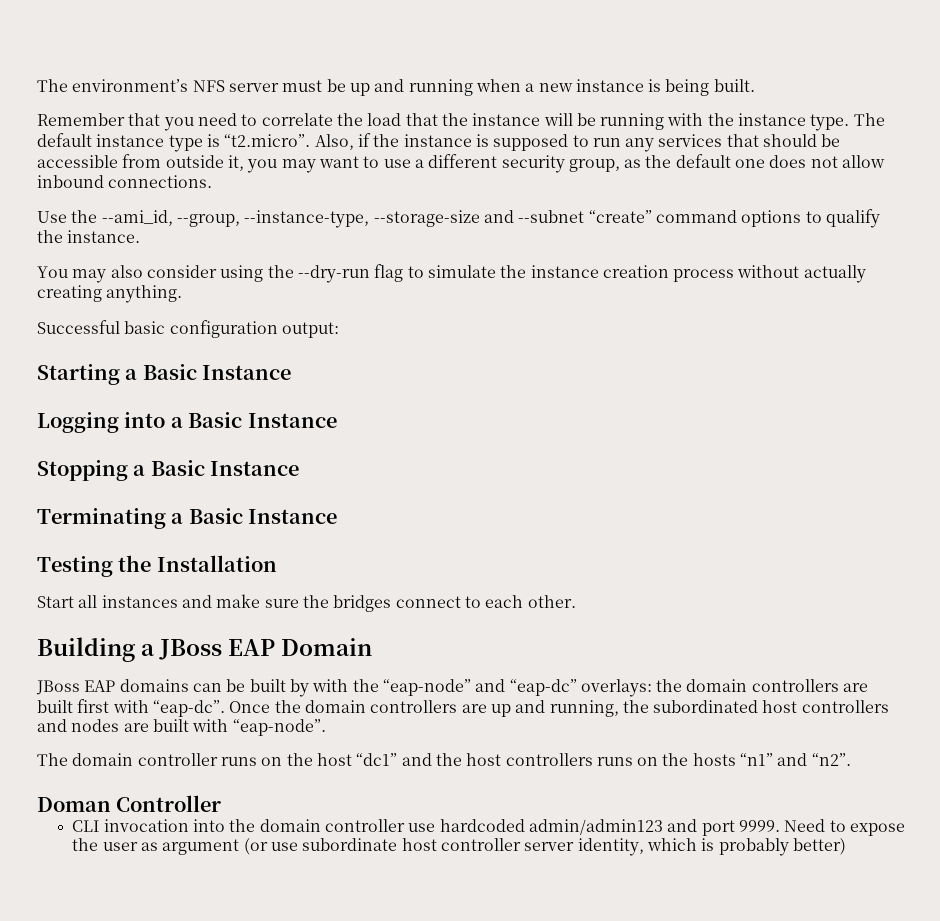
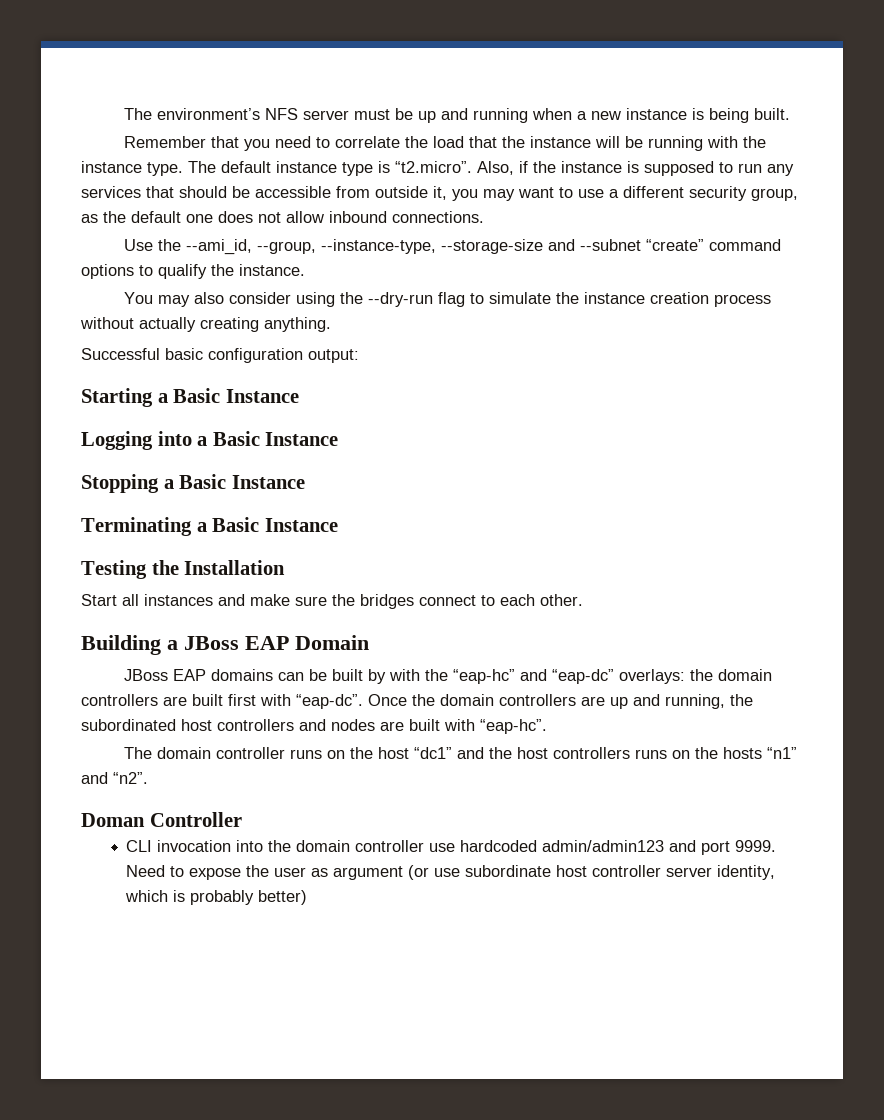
[382,679,471,696] “eap-node” -> [452,669,515,684] “eap-hc”
[232,719,326,736] “eap-node”. -> [480,719,547,734] “eap-hc”.

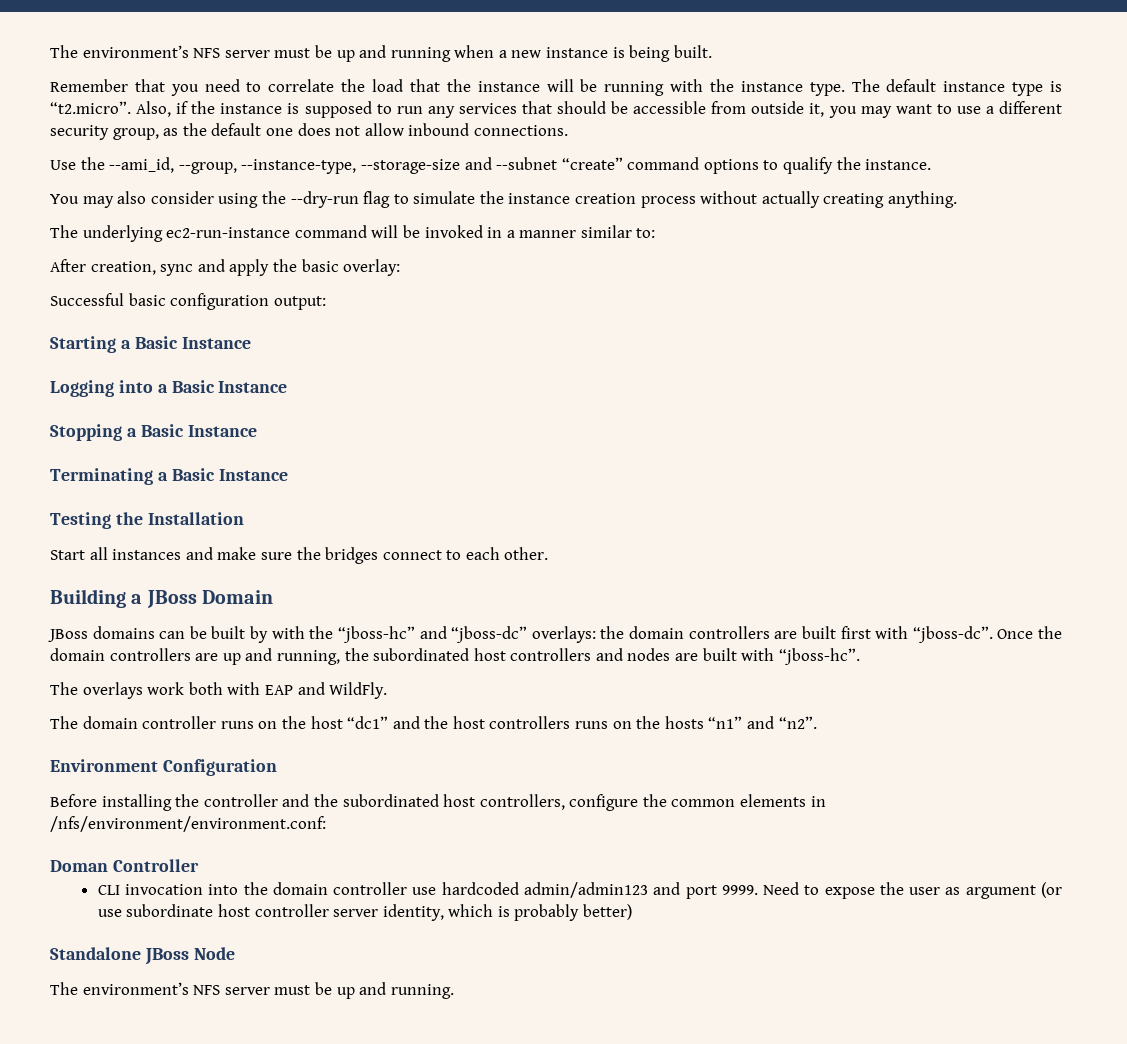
(331, 324) none -> [50,225,656,242] [50,259,401,276] // The underlying ec2-run-instance command will be invoked in a manner similar to: // After creation, sync and apply the basic overlay:
[245,636,289,650] EAP -> (197, 599) none
[172,669,206,681] EAP -> (88, 635) none
[452,669,614,684] “eap-hc” and “eap-dc” -> [337,626,528,643] “jboss-hc” and “jboss-dc”
[296,694,363,709] “eap-dc”. -> [912,626,993,643] “jboss-dc”.
[480,719,547,734] “eap-hc”. -> [778,648,860,665] [50,682,388,699] “jboss-hc”. // The overlays work both with EAP and WildFly.
(148, 778) none -> [50,759,277,776] [50,794,826,811] [50,816,326,832] // Environment Configuration // Before installing the controller and the subordinated host controllers, configure the common elements in /nfs/environment/environment.conf:
(308, 897) none -> [50,947,235,965] [50,982,454,999] // Standalone JBoss Node // The environment’s NFS server must be up and running.

